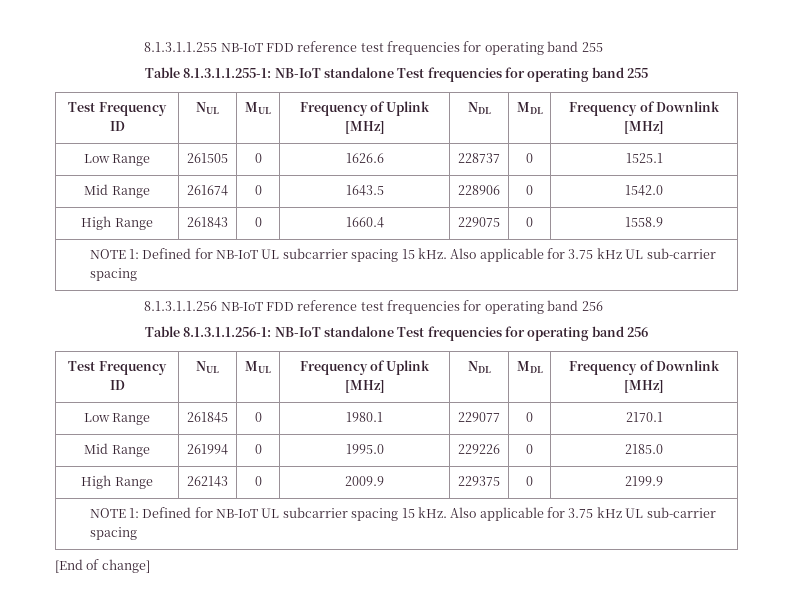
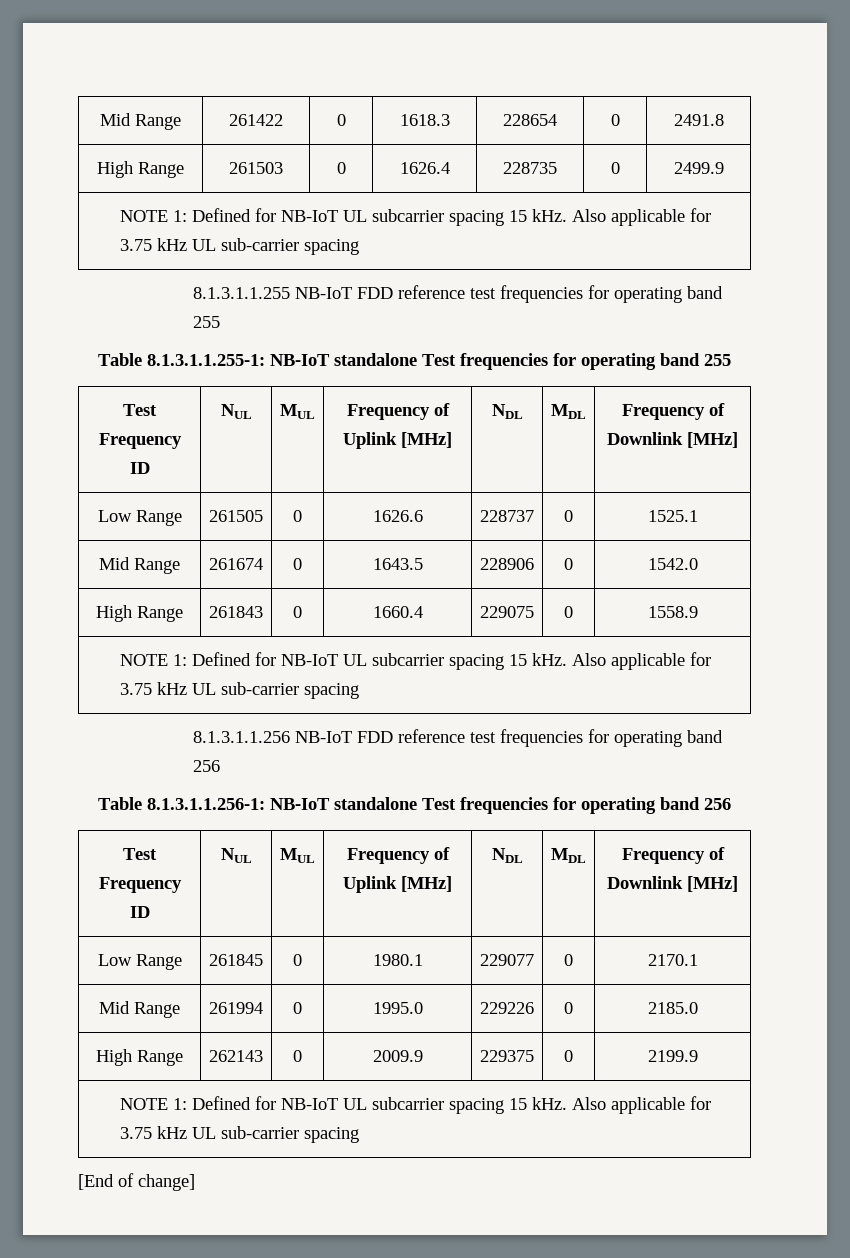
(144, 47) none -> [100,113,181,130] [229,114,283,126] [336,114,346,126] [399,114,450,126] [503,114,557,126] [610,114,620,126] [673,114,724,126] [97,161,184,178] [229,162,283,174] [336,162,346,174] [399,162,450,174] [503,162,557,174] [610,162,620,174] [673,162,724,174] [120,208,712,226] [120,238,360,255] Mid Range | 261422 | 0 | 1618.3 | 228654 | 0 | 2491.8 // High Range | 261503 | 0 | 1626.4 | 228735 | 0 | 2499.9 // NOTE 1: Defined for NB-IoT UL subcarrier spacing 15 kHz. Also applicable for 3.75 kHz UL sub-carrier spacing //

